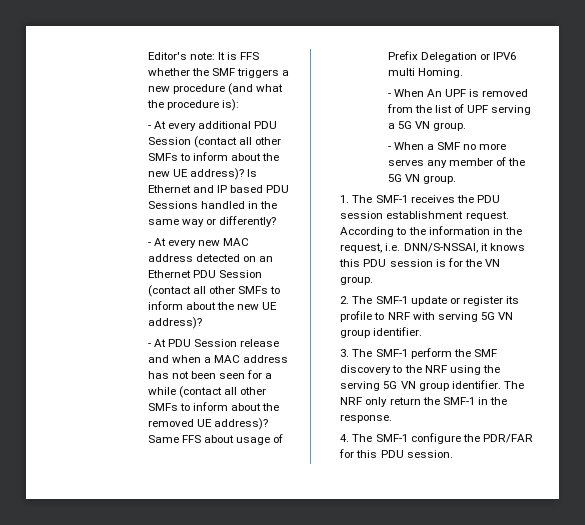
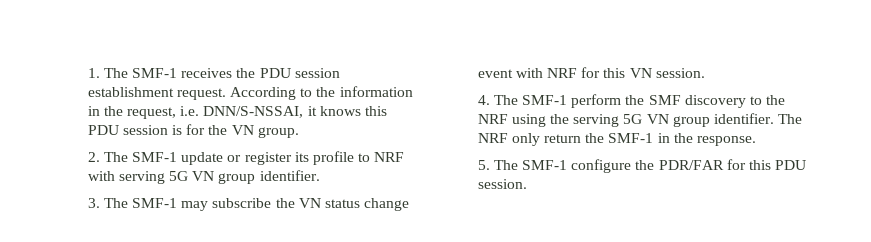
[147,52,260,60] [147,68,290,78] [147,83,283,95] [146,99,239,111] [147,121,278,131] [147,136,281,148] [147,152,280,161] [147,168,257,180] [147,185,290,193] [147,201,277,209] [147,216,276,227] [147,238,250,248] [147,254,273,262] [147,270,262,278] [147,285,281,297] [147,301,278,310] [147,317,202,329] [147,339,280,347] [147,355,289,363] [147,370,273,379] [147,386,266,398] [147,402,280,411] [147,418,268,430] [147,434,284,445] [387,51,516,62] [387,68,463,78] [387,89,529,97] [386,104,532,115] [387,121,466,131] [387,142,507,150] [387,157,526,168] [387,174,456,184] Editor's note: It is FFS whether the SMF triggers a new procedure (and what the procedure is): // - At every additional PDU Session (contact all other SMFs to inform about the new UE address)? Is Ethernet and IP based PDU Sessions handled in the same way or differently? // - At every new MAC address detected on an Ethernet PDU Session (contact all other SMFs to inform about the new UE address)? // - At PDU Session release and when a MAC address has not been seen for a while (contact all other SMFs to inform about the removed UE address)? Same FFS about usage of Prefix Delegation or IPV6 multi Homing. // - When An UPF is removed from the list of UPF serving a 5G VN group. // - When a SMF no more serves any member of the 5G VN group. // -> (87, 73) none
(408, 353) none -> [181,198,410,211] [477,67,705,78] [477,95,568,105] may subscribe the VN status change event with NRF for this VN session. // 4. The SMF-1
[340,434,350,442] 4. -> [477,160,490,170] 5.

